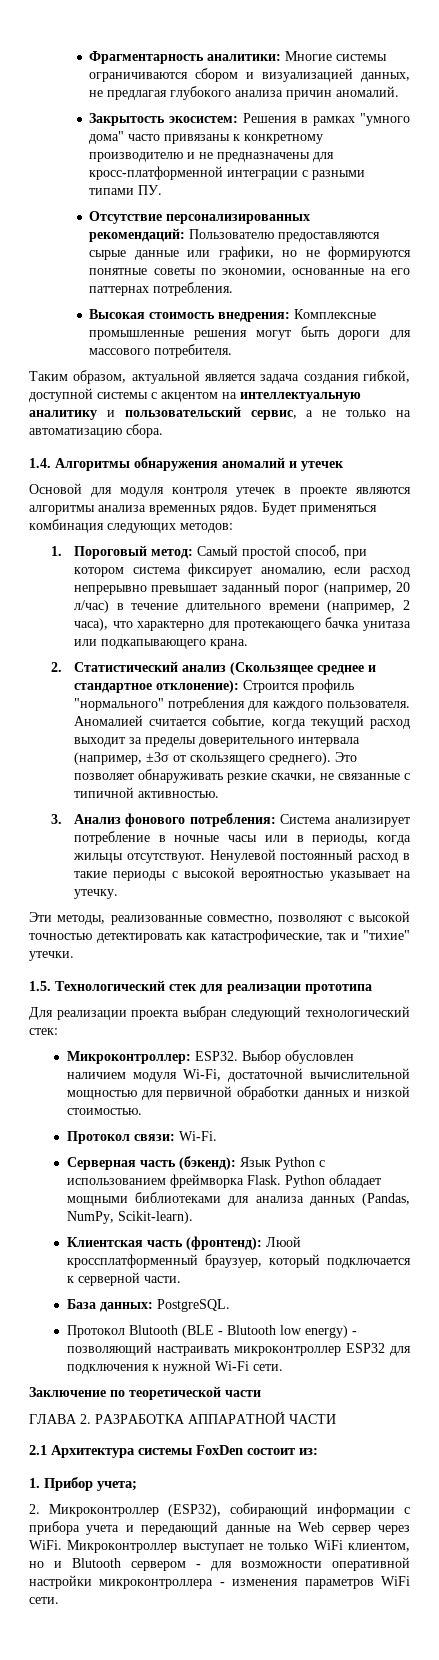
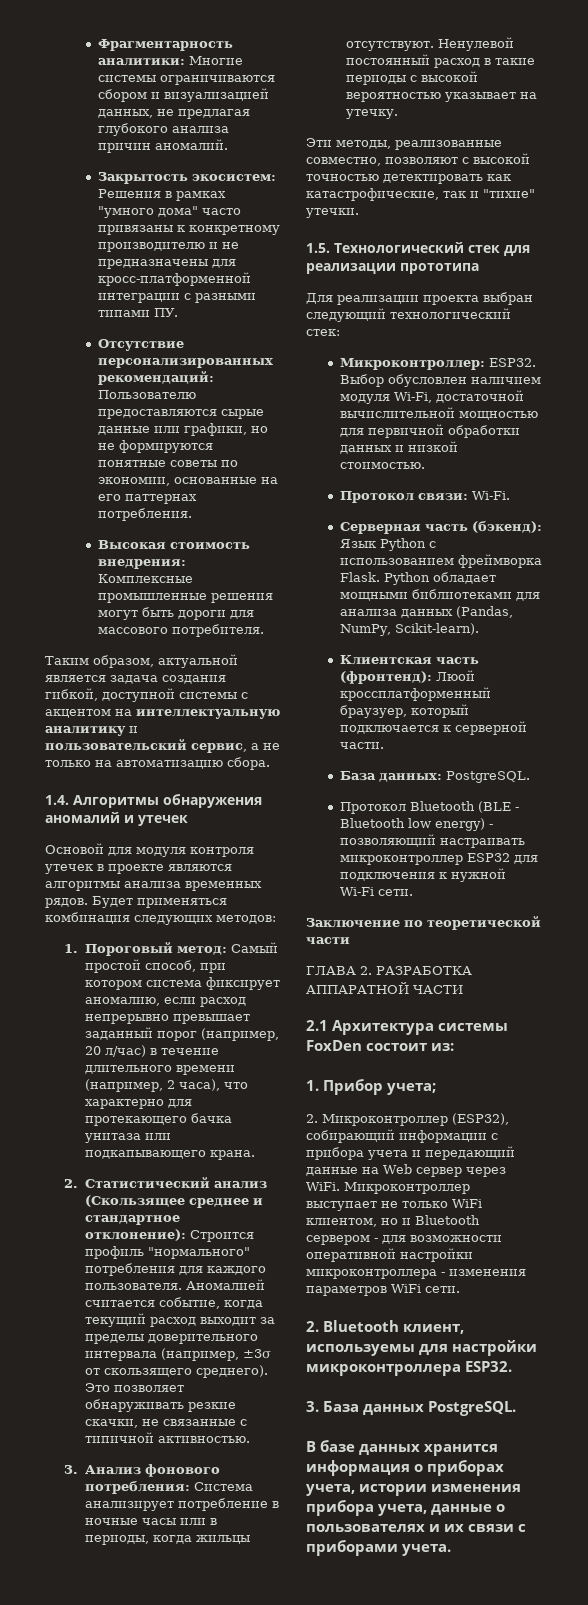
[128,1325,178,1335] Blutooth -> [409,801,475,811] Bluetooth
[226,1325,276,1335] Blutooth -> [339,818,405,828] Bluetooth
[72,1558,121,1568] Blutooth -> [415,1215,480,1225] Bluetooth
(59, 1600) none -> [306,1320,465,1334] [306,1340,538,1356] [306,1361,513,1376] [306,1401,517,1416] [306,1440,499,1456] [306,1460,505,1476] [306,1484,522,1496] [306,1500,506,1516] [306,1524,527,1532] [306,1540,452,1556] // 2. Bluetooth клиент, используемы для настройки микроконтроллера ESP32. // 3. База данных PostgreSQL. // В базе данных хранится информация о приборах учета, истории изменения прибора учета, данные о пользователях и их связи с приборами учета.

